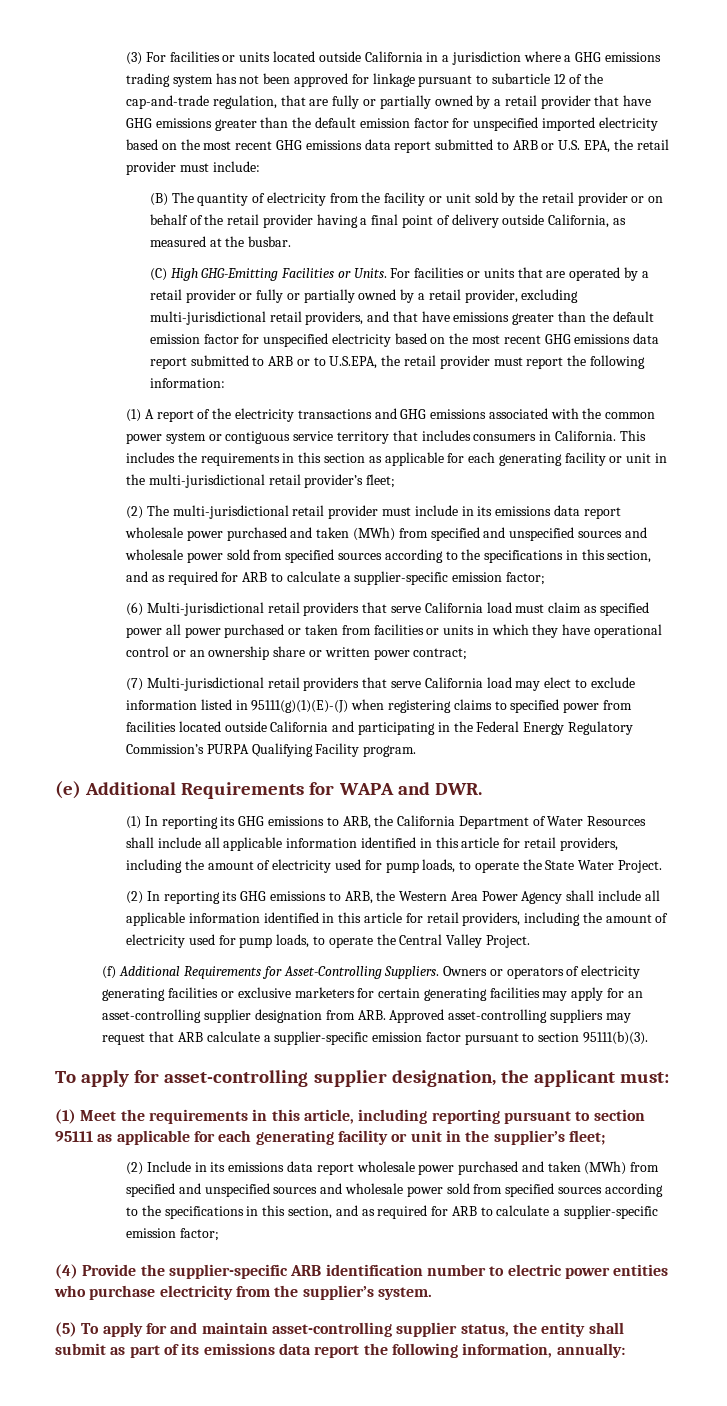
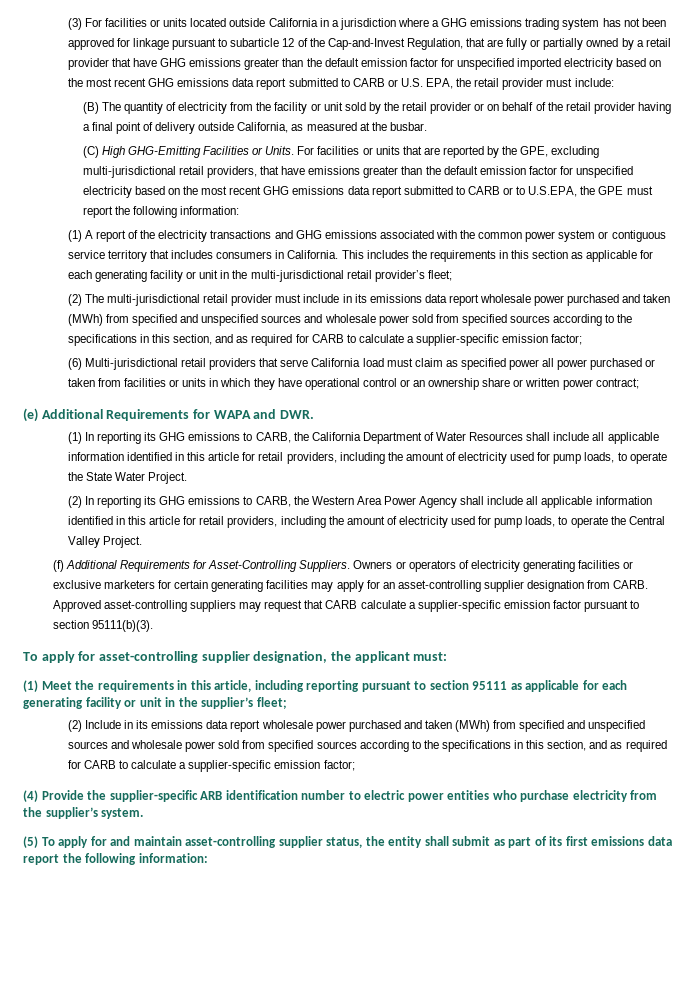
[126,95,277,109] cap-and-trade regulation, -> [327,38,463,50] Cap-and-Invest Regulation,
[512,140,538,150] ARB -> [352,78,385,87] CARB
[569,267,649,281] [149,289,518,303] operated by a retail provider or fully or partially owned by a retail provider, -> [442,146,549,158] reported by the GPE,
[367,311,390,322] and -> (257, 172) none
[268,356,294,366] ARB -> [467,186,500,195] CARB
[403,355,490,369] retail provider -> [598,186,624,195] GPE
[242,572,268,582] ARB -> [311,334,344,343] CARB
[126,677,635,691] [126,699,632,713] [126,721,633,735] [126,743,417,757] // (7) Multi-jurisdictional retail providers that serve California load may elect to exclude information listed in 95111(g)(1)(E)-(J) when registering claims to specified power from facilities located outside California and participating in the Federal Energy Regulatory Commission’s PURPA Qualifying Facility program. -> (639, 383) none
[342,816,371,829] ARB, -> [255,432,291,443] CARB,
[344,891,373,904] ARB, -> [255,496,291,507] CARB,
[357,1010,386,1020] ARB. -> [613,580,649,589] CARB.
[177,1032,203,1042] ARB -> [325,600,358,609] CARB
[451,1206,477,1216] ARB -> [83,760,116,769] CARB
(200, 1349) none -> [565,836,588,846] first
[462,1343,625,1358] information, annually: -> [138,853,208,863] information:

